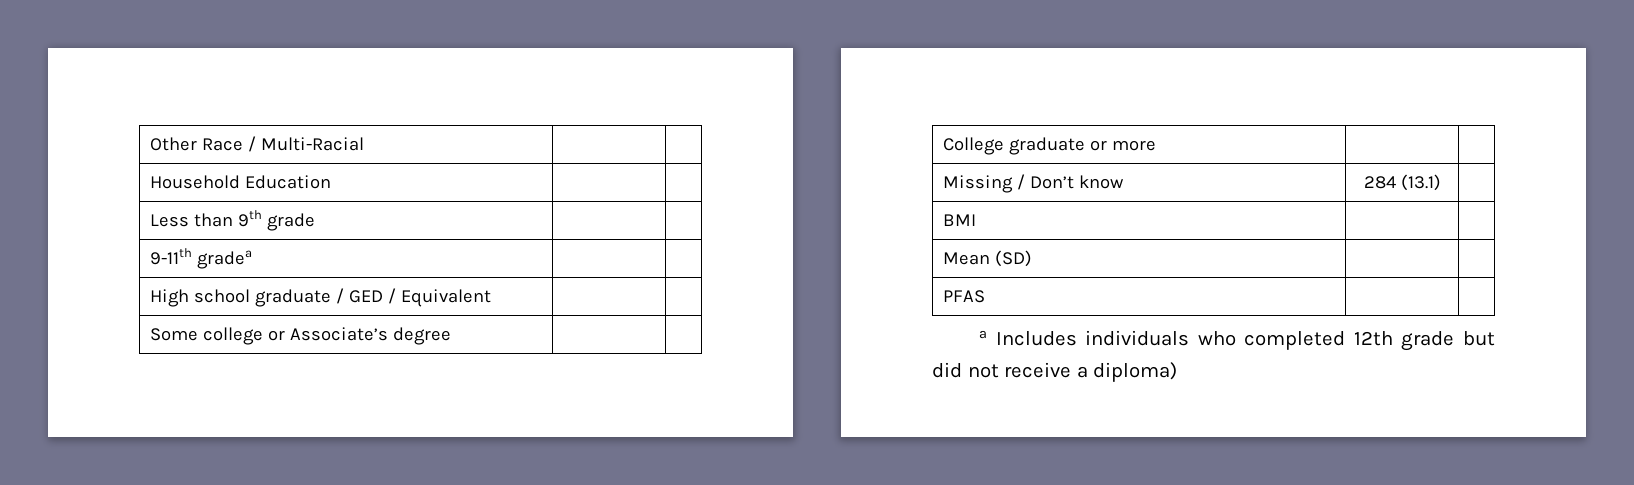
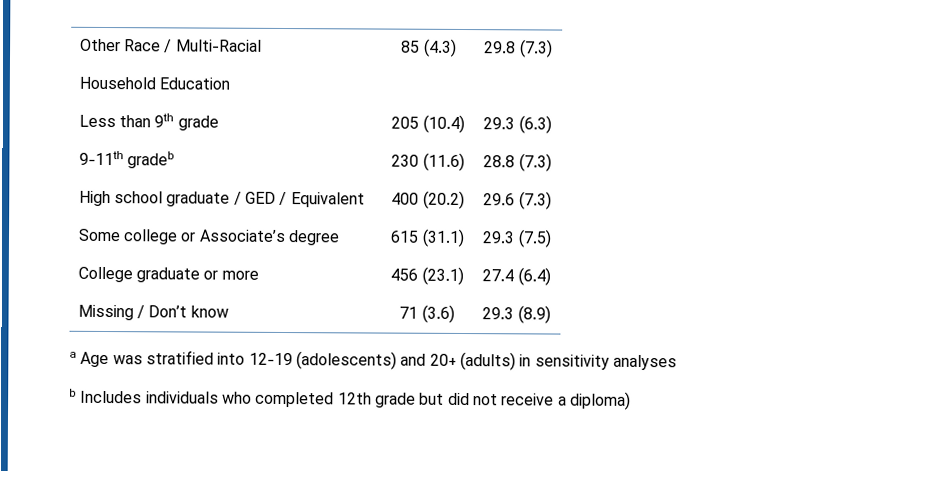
(364, 144) | -> [401,38,457,57] [484,39,553,58] 85 (4.3) | 29.8 (7.3)
[150,248,253,269] | // 9-11th gradea | | -> [391,114,465,134] [483,115,552,134] [78,150,176,169] [391,152,465,172] [483,153,552,172] 205 (10.4) | 29.3 (6.3) // 9-11th gradeb | 230 (11.6) | 28.8 (7.3)
(491, 298) | -> [391,190,465,210] [483,191,552,210] 400 (20.2) | 29.6 (7.3)
(451, 336) | -> [390,228,465,248] [482,229,552,248] 615 (31.1) | 29.3 (7.5)
(1156, 145) | -> [390,266,464,286] [482,267,551,286] 456 (23.1) | 27.4 (6.4)
[1363,174,1441,191] [943,214,977,226] [943,250,1033,267] [943,290,986,303] [979,330,988,339] 284 (13.1) | // BMI | | // Mean (SD) | | // PFAS | | // a -> [399,304,455,323] [482,305,551,324] [69,350,677,371] [69,388,77,397] 71 (3.6) | 29.3 (8.9) // a Age was stratified into 12-19 (adolescents) and 20+ (adults) in sensitivity analyses // b

